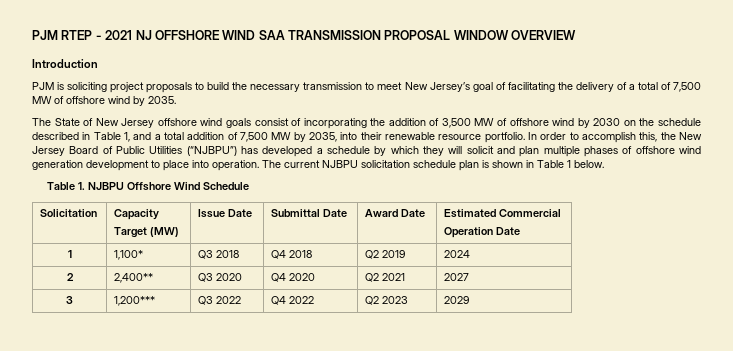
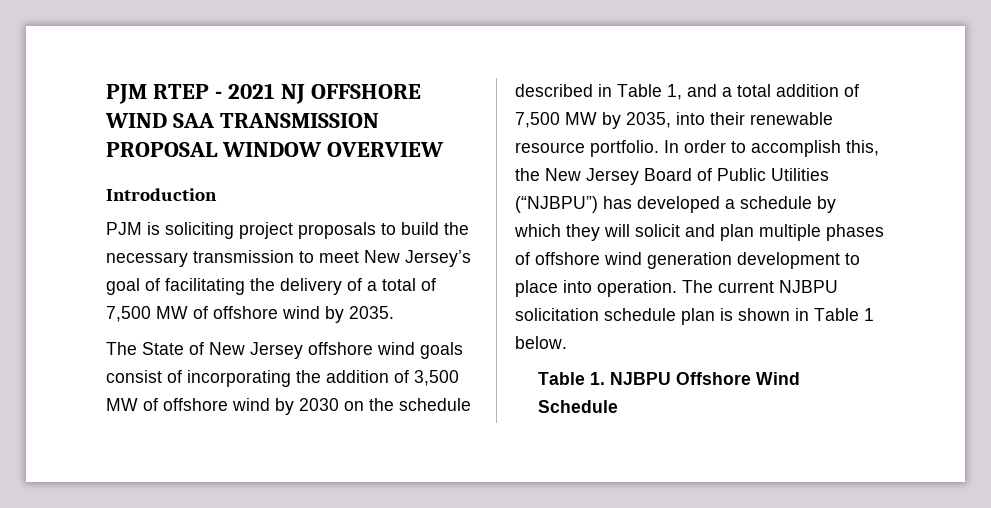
[40,209,98,217] [114,209,160,220] [114,227,180,238] [198,209,253,218] [271,209,348,217] [365,209,426,217] [444,209,562,218] [444,227,521,238] [67,250,72,258] [114,250,144,260] [198,250,240,259] [271,250,313,259] [365,250,406,259] [444,250,471,258] [66,273,74,281] [114,273,154,283] [198,273,243,282] [271,273,316,282] [365,273,406,282] [444,273,470,281] [66,296,73,304] [114,296,156,306] [198,296,242,305] [271,296,315,305] [365,296,409,305] [444,296,470,304] // Solicitation | Capacity // Target (MW) | Issue Date | Submittal Date | Award Date | Estimated Commercial // Operation Date // 1 | 1,100* | Q3 2018 | Q4 2018 | Q2 2019 | 2024 // 2 | 2,400** | Q3 2020 | Q4 2020 | Q2 2021 | 2027 // 3 | 1,200*** | Q3 2022 | Q4 2022 | Q2 2023 | 2029 -> (619, 406) none

